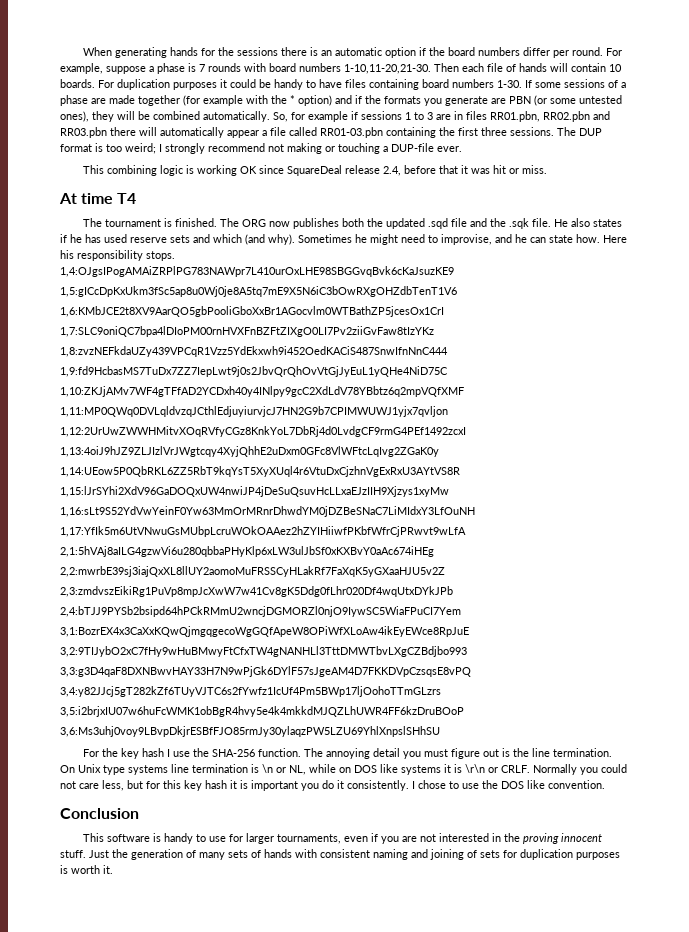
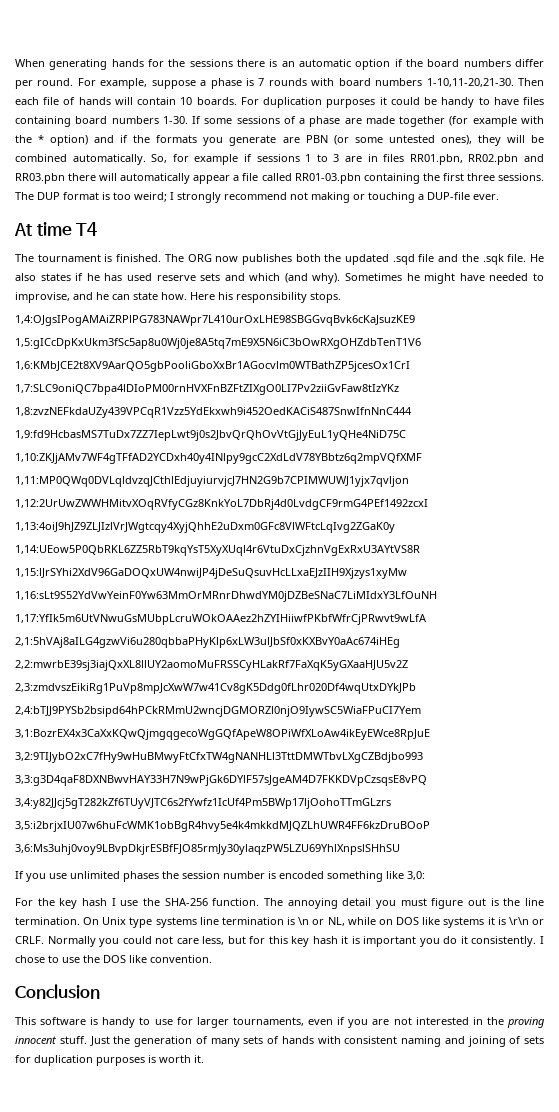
[82,165,547,176] // This combining logic is working OK since SquareDeal release 2.4, before that it was hit or miss. -> (499, 197) none
[401,234,425,243] need -> [459,273,529,281] have needed
(440, 731) none -> [15,871,425,882] // If you use unlimited phases the session number is encoded something like 3,0:

